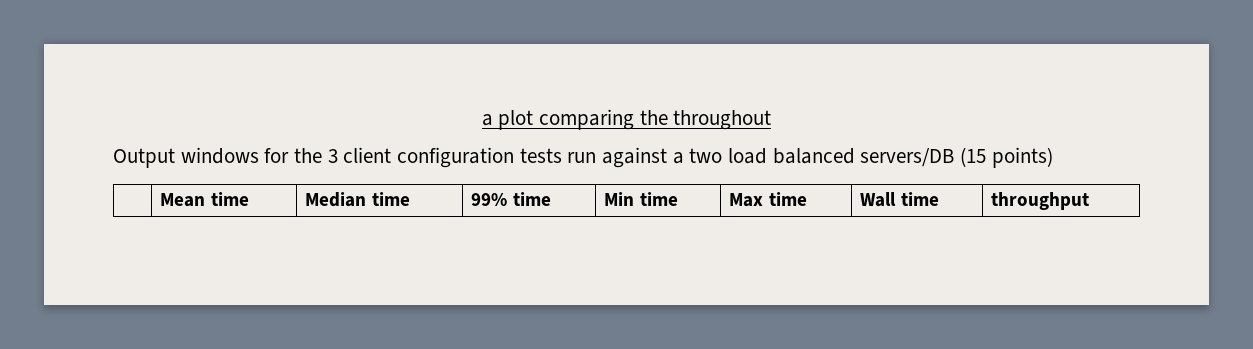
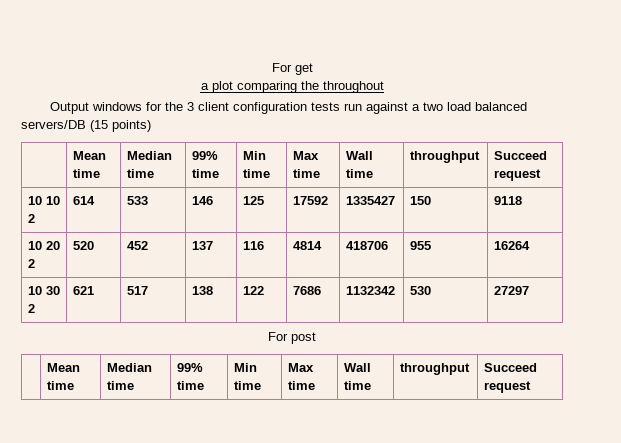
(481, 120) none -> [271,63,313,75] For get //
(1090, 201) none -> [493,151,547,160] [493,169,541,181] [27,196,60,205] [27,214,35,223] [72,196,95,205] [126,196,148,205] [191,196,213,205] [242,196,264,205] [292,196,328,205] [345,196,395,205] [409,196,431,205] [493,196,522,205] [27,241,60,250] [27,259,35,268] [72,241,94,250] [126,241,148,250] [191,241,213,250] [242,241,264,250] [292,241,322,250] [345,241,388,250] [409,241,431,250] [493,241,530,250] [27,286,60,295] [27,304,35,313] [72,286,94,295] [126,286,148,295] [191,286,213,295] [242,286,264,295] [292,286,321,295] [345,286,395,295] [409,286,431,295] [493,286,529,295] [268,332,316,344] [46,363,80,372] [46,381,74,390] [106,363,152,372] [106,381,134,390] [176,363,203,372] [176,381,204,390] [233,363,257,372] [233,381,261,390] [287,363,314,372] [287,381,315,390] [343,363,371,372] [343,381,371,390] [399,363,470,375] [483,363,537,372] [483,381,531,393] | Succeed request // 10 10 2 | 614 | 533 | 146 | 125 | 17592 | 1335427 | 150 | 9118 // 10 20 2 | 520 | 452 | 137 | 116 | 4814 | 418706 | 955 | 16264 // 10 30 2 | 621 | 517 | 138 | 122 | 7686 | 1132342 | 530 | 27297 // For post // | Mean time | Median time | 99% time | Min time | Max time | Wall time | throughput | Succeed request

